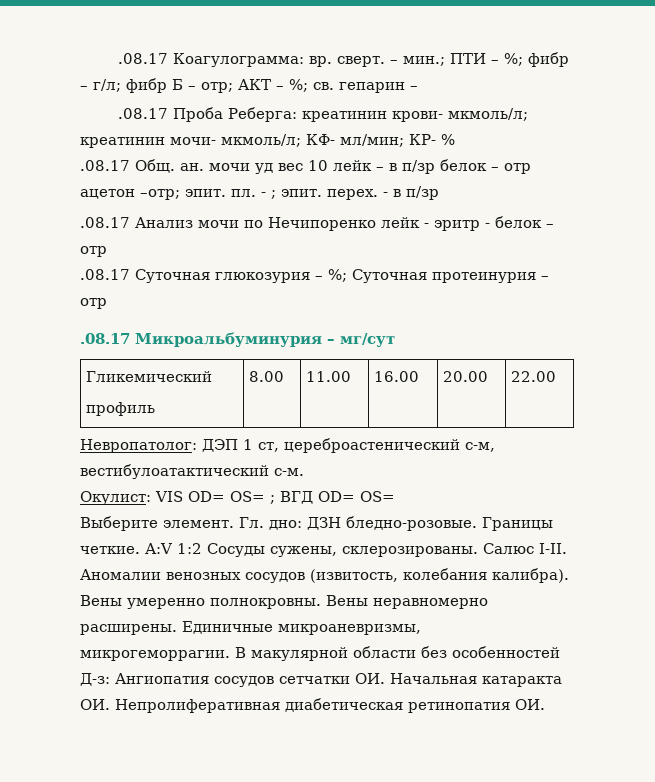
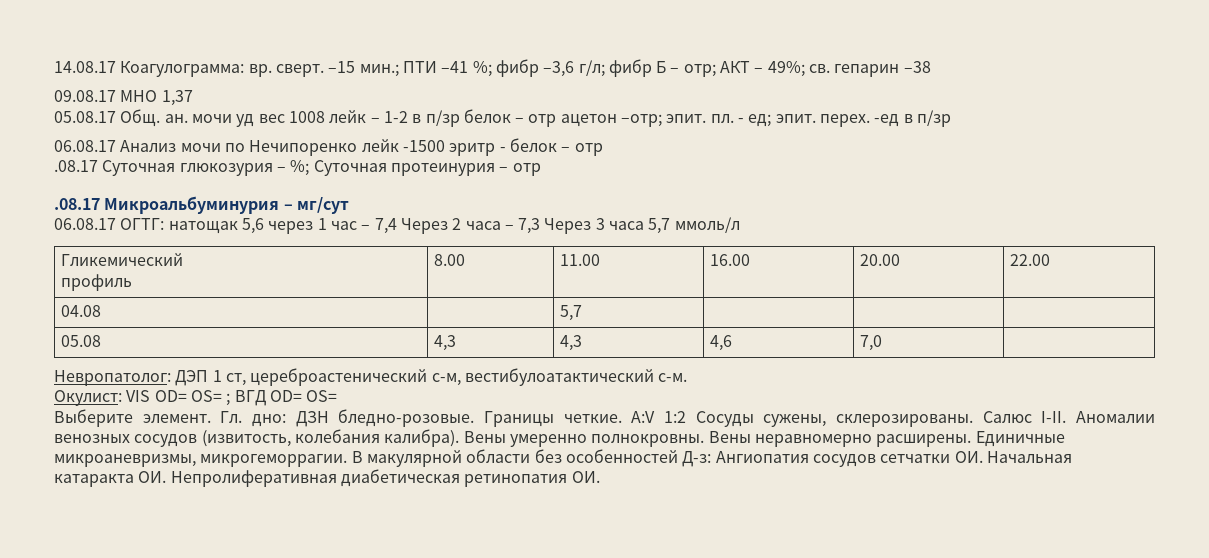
[117,53,168,64] .08.17 -> [54,61,116,73] 14.08.17
[389,60,398,64] – -> [328,61,356,73] –15
[490,60,499,64] – -> [441,61,469,73] –41
[80,86,88,90] – -> [543,61,575,77] –3,6
[289,79,308,92] %; -> [767,61,805,77] 49%;
[410,86,418,90] [117,107,528,122] [80,134,455,148] [80,160,130,171] – // .08.17 Проба Реберга: креатинин крови- мкмоль/л; креатинин мочи- мкмоль/л; КФ- мл/мин; КР- % // .08.17 -> [903,61,931,73] [54,90,193,106] [54,111,116,123] –38 // 09.08.17 МНО 1,37 // 05.08.17
[308,160,384,171] 10 лейк – -> [288,110,408,123] 1008 лейк – 1-2
[271,190,276,199] ; -> [748,114,772,127] ед;
[383,192,388,197] - -> [874,114,900,127] -ед
[80,217,130,228] .08.17 -> [54,140,116,152] 06.08.17
[424,223,429,228] - -> [402,140,445,152] -1500
(395, 340) none -> [54,217,740,234] // 06.08.17 ОГТГ: натощак 5,6 через 1 час – 7,4 Через 2 часа – 7,3 Через 3 часа 5,7 ммоль/л
(557, 376) none -> [61,305,102,317] [560,305,583,321] [61,335,102,347] [434,335,457,351] [560,335,583,351] [710,335,733,351] [860,335,883,351] // 04.08 | | 5,7 | | | // 05.08 | 4,3 | 4,3 | 4,6 | 7,0 |

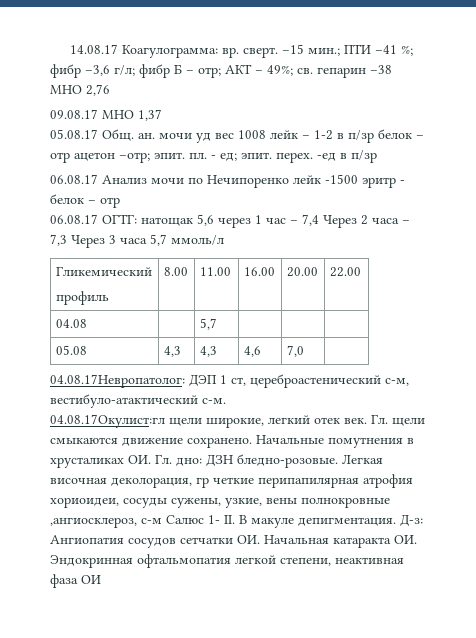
(931, 67) none -> [50,84,110,96] МНО 2,76
[54,160,541,176] [54,196,349,214] // .08.17 Суточная глюкозурия – %; Суточная протеинурия – отр // .08.17 Микроальбуминурия – мг/сут -> (120, 202) none
[54,370,171,386] Невропатолог: -> [50,374,185,388] 04.08.17Невропатолог:
[464,368,654,386] вестибулоатактический -> [50,394,198,408] вестибуло-атактический
[54,390,338,406] [54,409,1155,427] [54,429,1065,447] [54,449,678,467] Окулист: VIS OD= OS= ; ВГД OD= OS= // Выберите элемент. Гл. дно: ДЗН бледно-розовые. Границы четкие. А:V 1:2 Сосуды сужены, склерозированы. Салюс I-II. Аномалии венозных сосудов (извитость, колебания калибра). Вены умеренно полнокровны. Вены неравномерно расширены. Единичные микроаневризмы, микрогеморрагии. В макулярной области без особенностей -> [50,414,425,428] [50,435,414,448] [50,454,383,468] [50,474,413,488] [50,497,390,508] [50,515,396,528] 04.08.17Окулист:гл щели широкие, легкий отек век. Гл. щели смыкаются движение сохранено. Начальные помутнения в хрусталиках ОИ. Гл. дно: ДЗН бледно-розовые. Легкая височная деколорация, гр четкие перипапилярная атрофия хориоидеи, сосуды сужены, узкие, вены полнокровные ,ангиосклероз, с-м Салюс 1- II. В макуле депигментация.
[170,469,600,487] Непролиферативная диабетическая ретинопатия ОИ. -> [50,554,404,568] [50,574,101,588] Эндокринная офтальмопатия легкой степени, неактивная фаза ОИ

